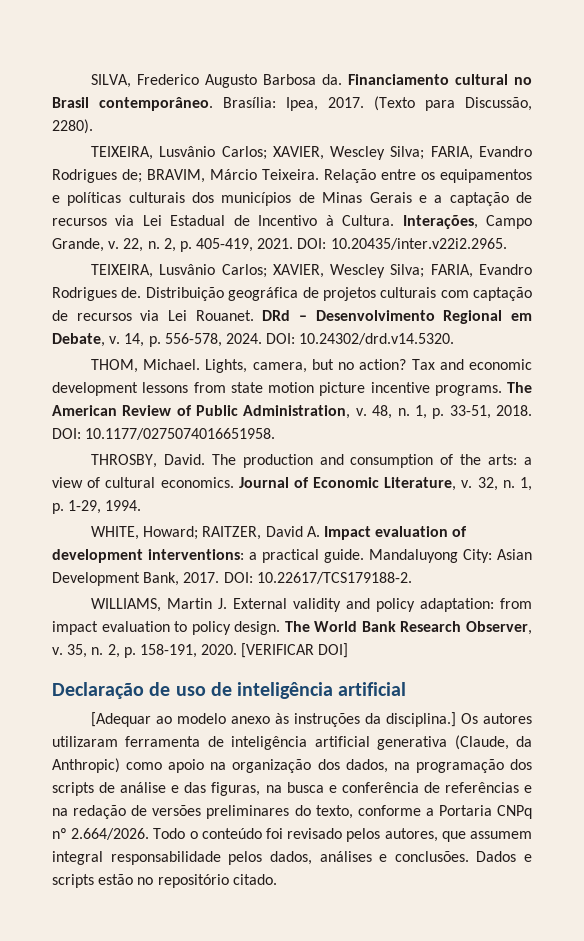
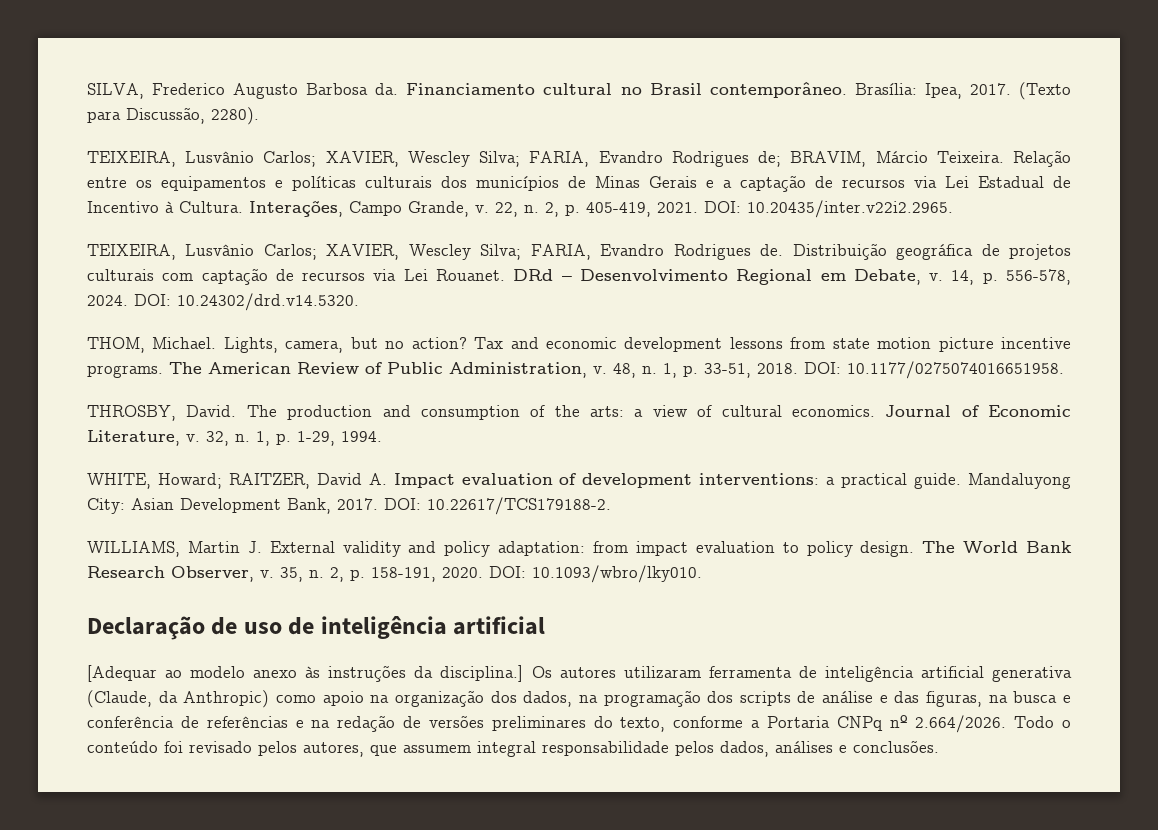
[241,643,349,658] [VERIFICAR DOI] -> [489,565,702,583] DOI: 10.1093/wbro/lky010.
[476,851,532,862] [52,874,277,888] Dados e scripts estão no repositório citado. -> (939, 746) none

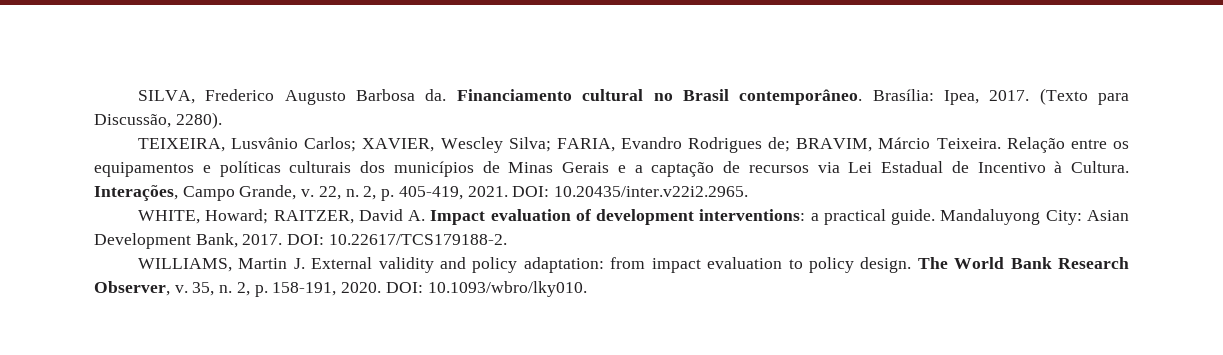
[87,243,1071,260] [87,268,1071,285] [87,293,359,311] [87,337,1071,353] [87,361,1064,379] [87,405,1071,421] [87,430,382,446] // TEIXEIRA, Lusvânio Carlos; XAVIER, Wescley Silva; FARIA, Evandro Rodrigues de. Distribuição geográfica de projetos culturais com captação de recursos via Lei Rouanet. DRd – Desenvolvimento Regional em Debate, v. 14, p. 556-578, 2024. DOI: 10.24302/drd.v14.5320. // THOM, Michael. Lights, camera, but no action? Tax and economic development lessons from state motion picture incentive programs. The American Review of Public Administration, v. 48, n. 1, p. 33-51, 2018. DOI: 10.1177/0275074016651958. // THROSBY, David. The production and consumption of the arts: a view of cultural economics. Journal of Economic Literature, v. 32, n. 1, p. 1-29, 1994. -> (748, 191) none
[87,616,546,640] [87,665,1073,682] [87,690,1071,708] [87,715,1072,733] [87,740,939,757] // Declaração de uso de inteligência artificial // [Adequar ao modelo anexo às instruções da disciplina.] Os autores utilizaram ferramenta de inteligência artificial generativa (Claude, da Anthropic) como apoio na organização dos dados, na programação dos scripts de análise e das figuras, na busca e conferência de referências e na redação de versões preliminares do texto, conforme a Portaria CNPq nº 2.664/2026. Todo o conteúdo foi revisado pelos autores, que assumem integral responsabilidade pelos dados, análises e conclusões. -> (587, 289) none

